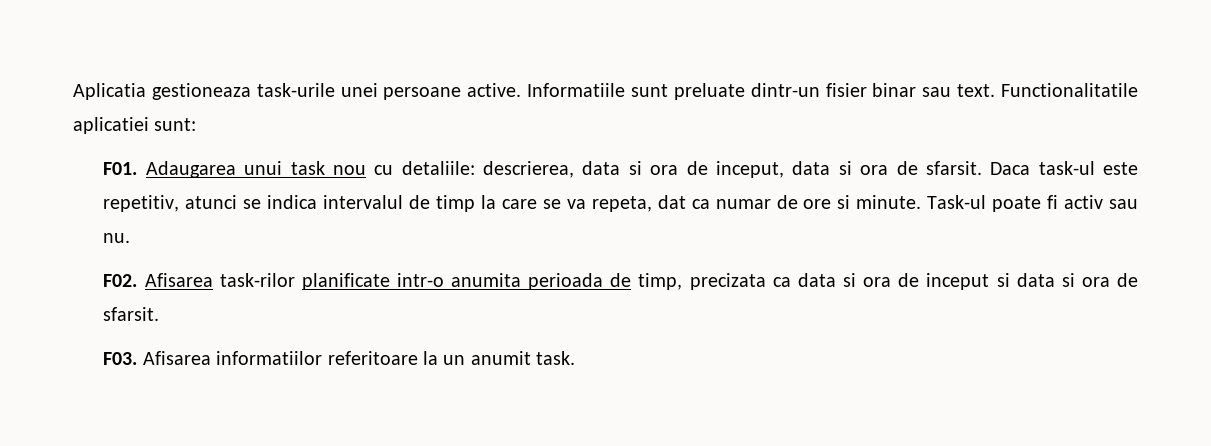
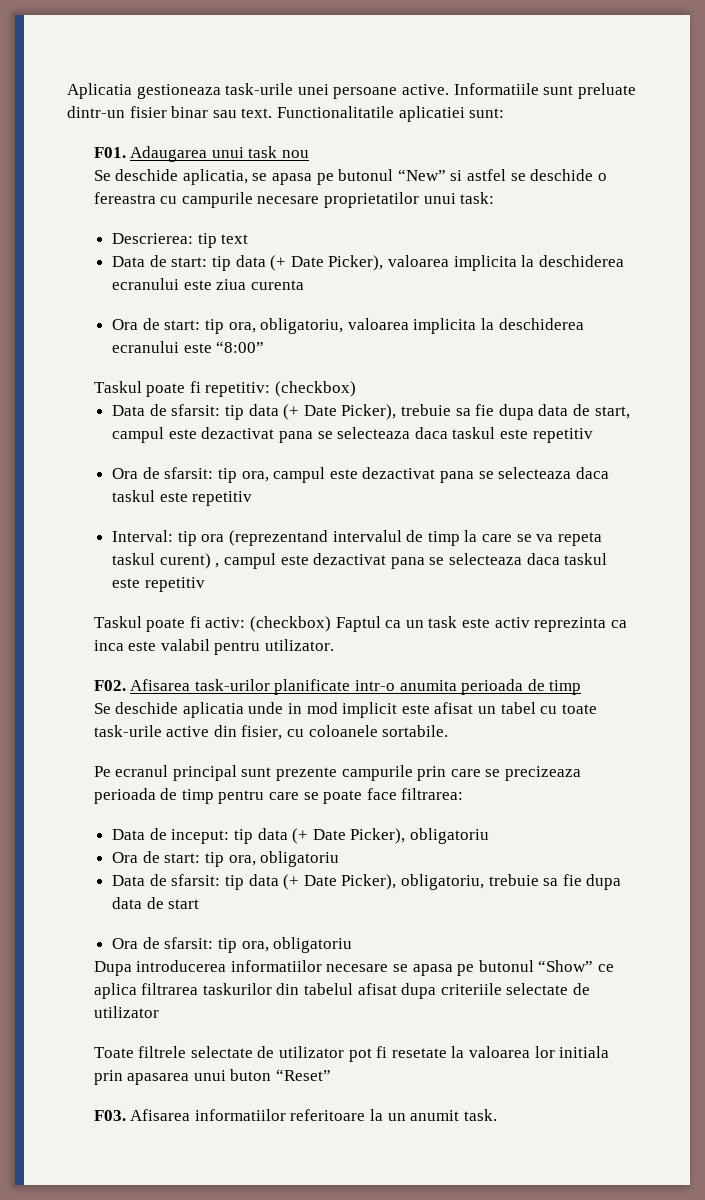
[374,161,1139,178] [103,195,318,212] cu detaliile: descrierea, data si ora de inceput, data si ora de sfarsit. Daca task-ul este repetitiv, atunci se indica -> [93,169,607,185] [93,192,495,208] [112,233,249,248] [112,255,624,271] [112,278,305,290] [112,318,584,334] [112,341,265,353] [93,381,356,397] [112,404,630,420] [112,427,593,443] [112,467,609,483] [112,490,253,506] [112,530,329,546] // Se deschide aplicatia, se apasa pe butonul “New” si astfel se deschide o fereastra cu campurile necesare proprietatilor unui task: // Descrierea: tip text // Data de start: tip data (+ Date Picker), valoarea implicita la deschiderea ecranului este ziua curenta // Ora de start: tip ora, obligatoriu, valoarea implicita la deschiderea ecranului este “8:00” // Taskul poate fi repetitiv: (checkbox) // Data de sfarsit: tip data (+ Date Picker), trebuie sa fie dupa data de start, campul este dezactivat pana se selecteaza daca taskul este repetitiv // Ora de sfarsit: tip ora, campul este dezactivat pana se selecteaza daca taskul este repetitiv // Interval: tip ora (reprezentand
[591,195,1139,212] [103,233,131,243] repeta, dat ca numar de ore si minute. Task-ul poate fi activ sau nu. -> [557,532,602,546] [112,553,608,569] [112,577,205,592] [93,616,627,632] [93,639,334,655] repeta taskul curent) , campul este dezactivat pana se selecteaza daca taskul este repetitiv // Taskul poate fi activ: (checkbox) Faptul ca un task este activ reprezinta ca inca este valabil pentru utilizator.
[219,273,295,287] task-rilor -> [194,679,270,691] task-urilor
[638,273,1139,290] [103,307,160,321] timp, precizata ca data si ora de inceput si data si ora de sfarsit. -> [549,680,582,695] [93,702,597,718] [93,725,449,740] [93,765,581,781] [93,788,464,804] [112,828,490,844] [112,851,340,867] [112,874,622,890] [112,897,200,909] [112,937,353,953] [93,960,614,976] [93,983,590,999] [93,1006,159,1018] [93,1046,610,1062] [93,1069,331,1085] timp // Se deschide aplicatia unde in mod implicit este afisat un tabel cu toate task-urile active din fisier, cu coloanele sortabile. // Pe ecranul principal sunt prezente campurile prin care se precizeaza perioada de timp pentru care se poate face filtrarea: // Data de inceput: tip data (+ Date Picker), obligatoriu // Ora de start: tip ora, obligatoriu // Data de sfarsit: tip data (+ Date Picker), obligatoriu, trebuie sa fie dupa data de start // Ora de sfarsit: tip ora, obligatoriu // Dupa introducerea informatiilor necesare se apasa pe butonul “Show” ce aplica filtrarea taskurilor din tabelul afisat dupa criteriile selectate de utilizator // Toate filtrele selectate de utilizator pot fi resetate la valoarea lor initiala prin apasarea unui buton “Reset”

